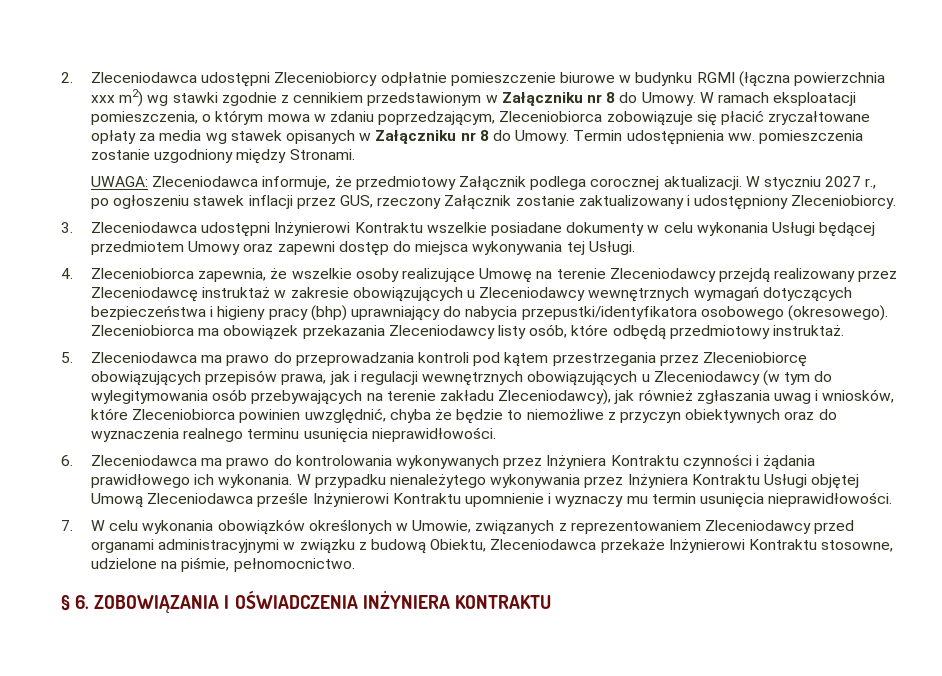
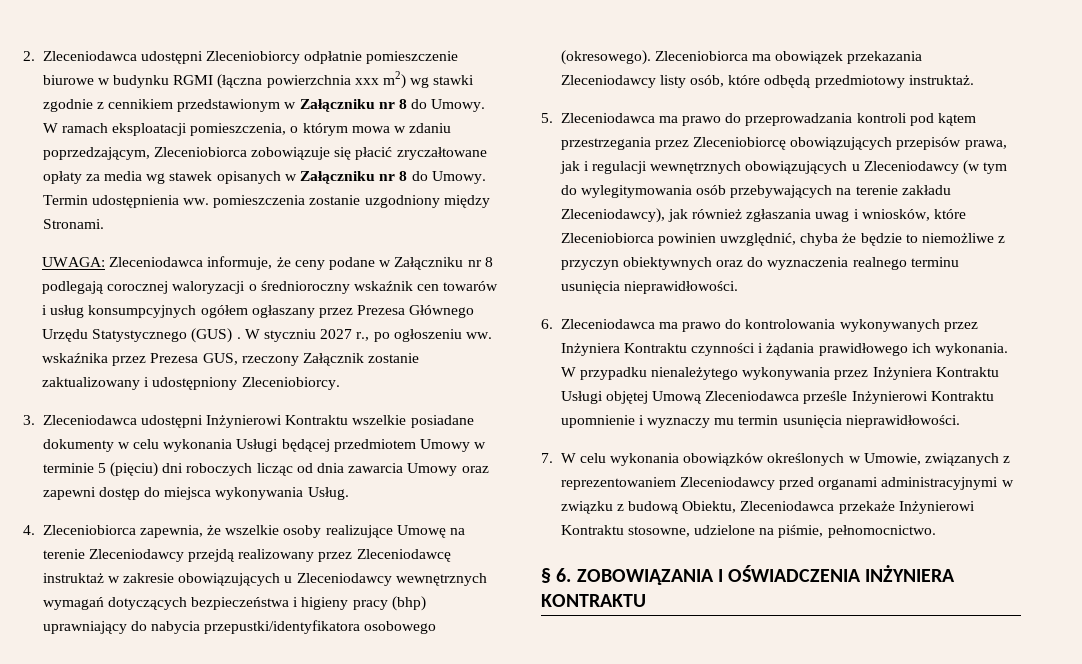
[355,176,742,191] przedmiotowy Załącznik podlega corocznej aktualizacji. -> [294,257,493,270] [42,281,499,294] [42,305,475,318] [42,328,241,343] ceny podane w Załączniku nr 8 podlegają corocznej waloryzacji o średnioroczny wskaźnik cen towarów i usług konsumpcyjnych ogółem ogłaszany przez Prezesa Głównego Urzędu Statystycznego (GUS) .
[193,195,336,209] stawek inflacji przez -> [465,332,492,339] [42,353,199,366] ww. wskaźnika przez Prezesa
(241, 248) none -> [474,442,487,449] [42,462,458,477] w terminie 5 (pięciu) dni roboczych licząc od dnia zawarcia Umowy
[566,241,635,255] tej Usługi. -> [307,487,349,500] Usług.

